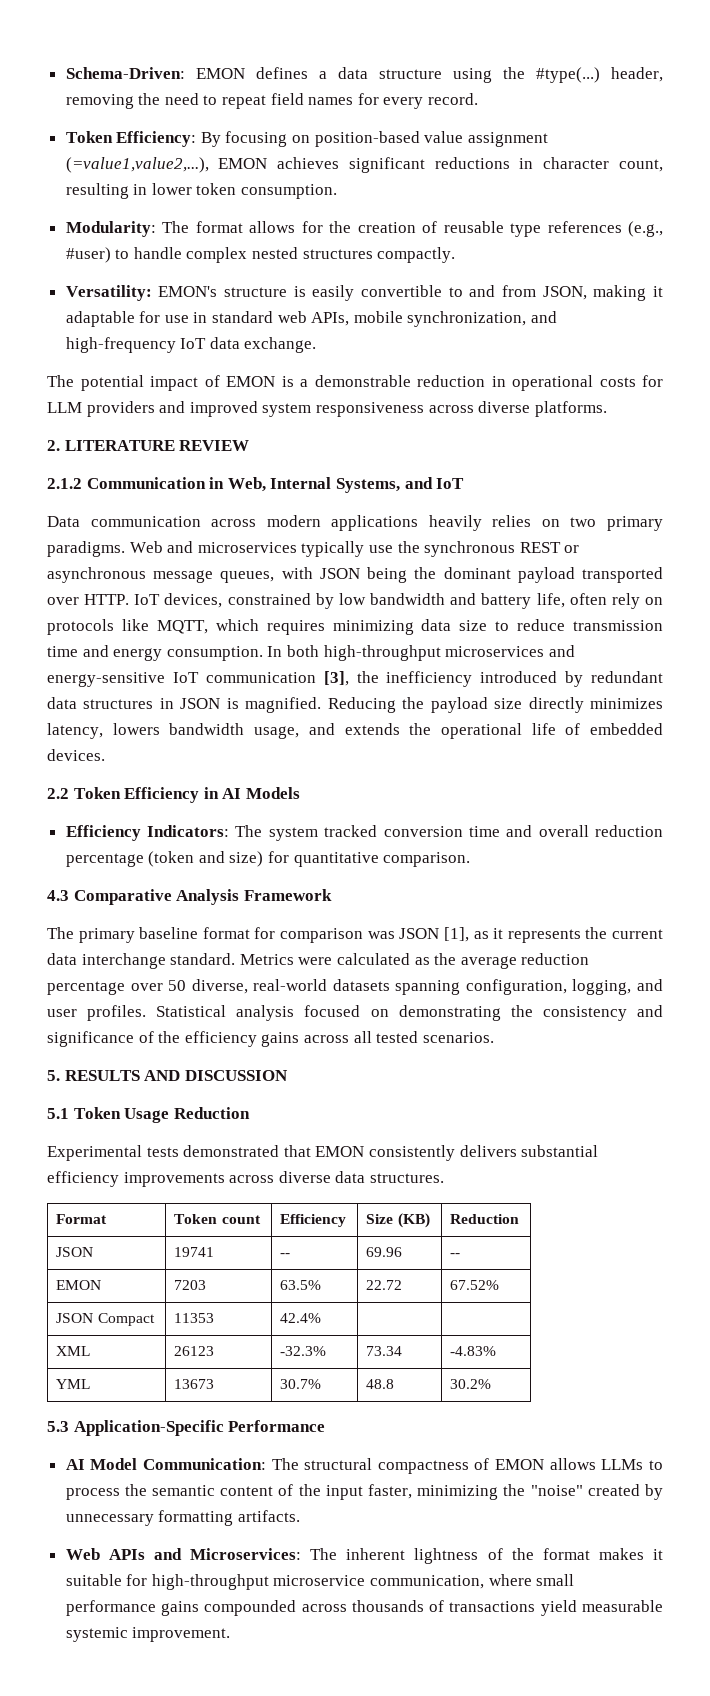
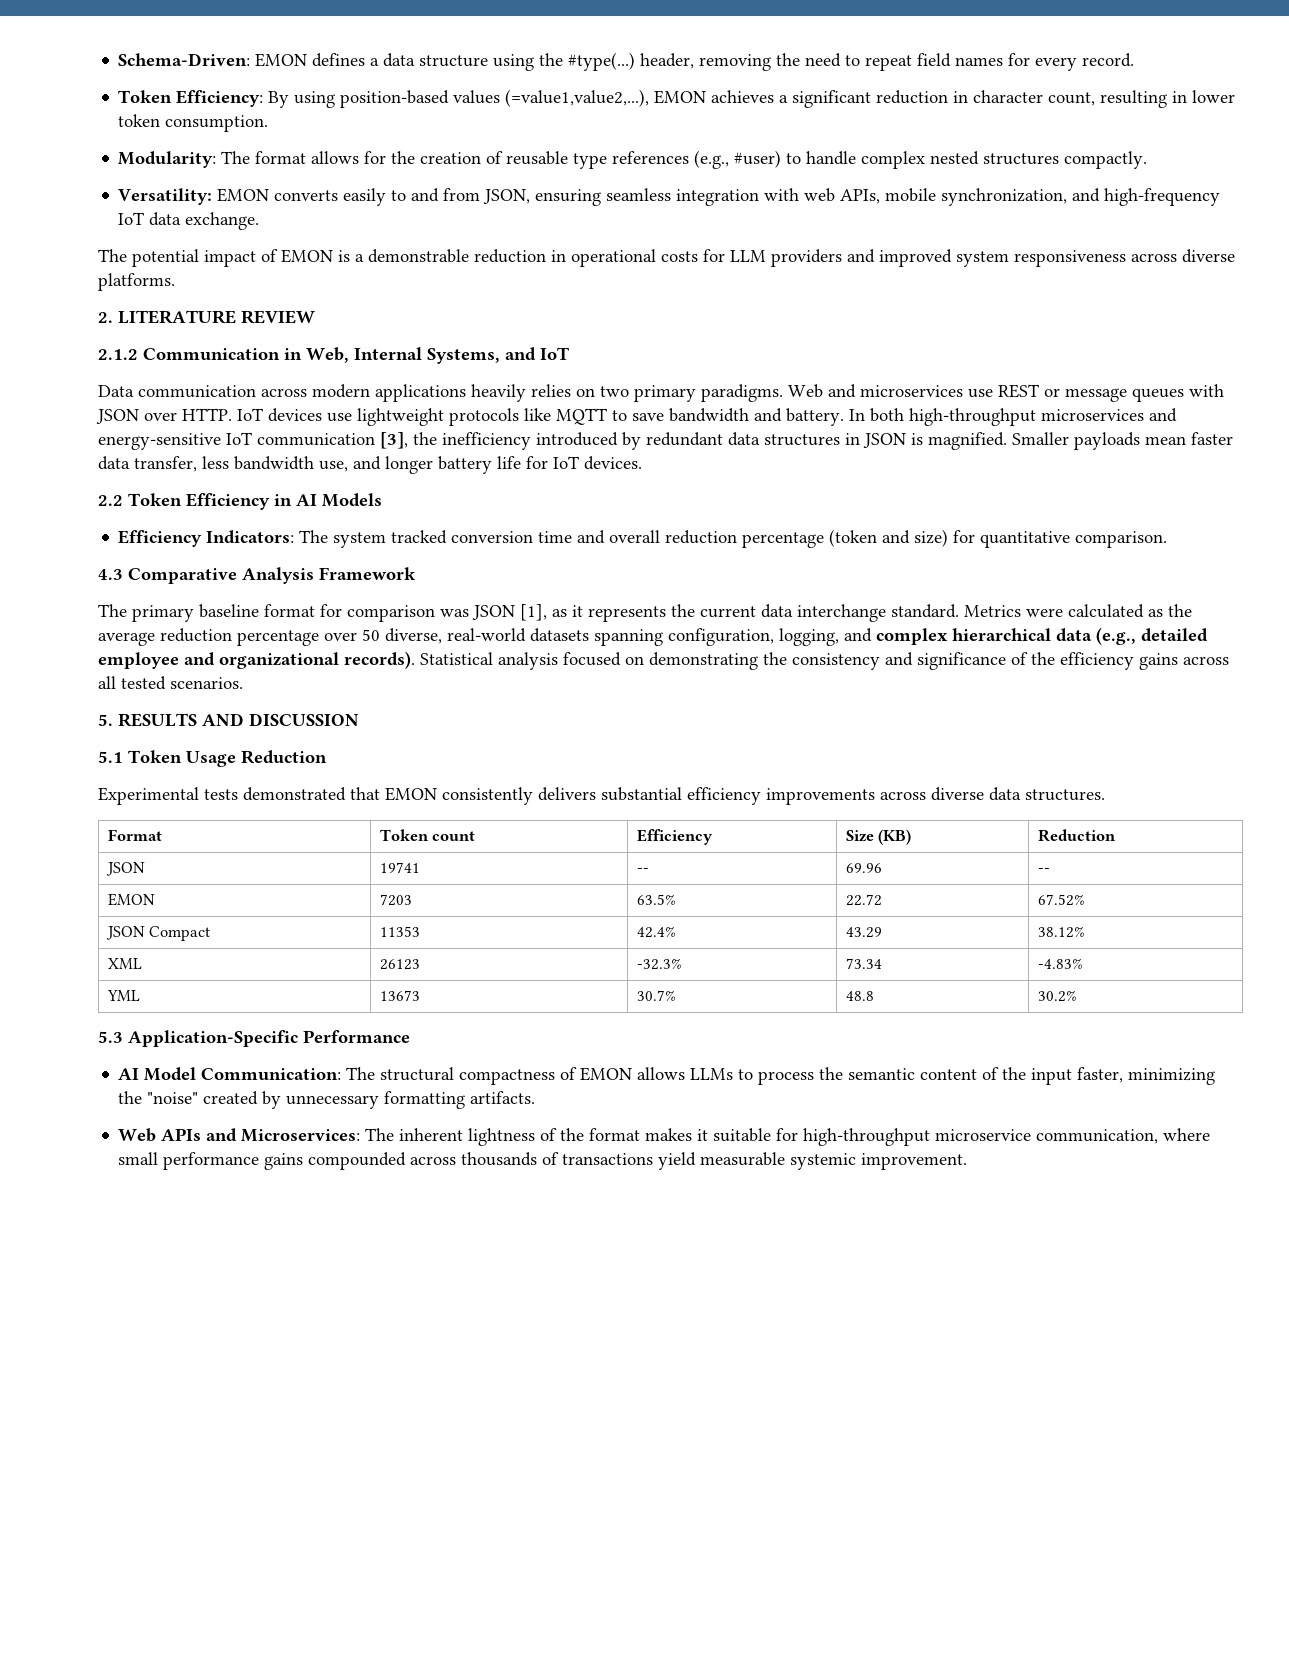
[225,131,548,147] [65,157,510,173] focusing on position-based value assignment (=value1,value2,...), EMON achieves significant reductions -> [294,89,949,108] using position-based values (=value1,value2,...), EMON achieves a significant reduction
[158,285,663,301] [65,311,274,327] EMON's structure is easily convertible to and from JSON, making it adaptable for use in standard -> [217,188,800,206] EMON converts easily to and from JSON, ensuring seamless integration with
[301,541,580,557] [47,567,663,583] [47,593,663,609] [47,619,663,635] [47,645,263,661] typically use the synchronous REST or asynchronous message queues, with JSON being the dominant payload transported over HTTP. IoT devices, constrained by low bandwidth and battery life, often rely on protocols like MQTT, which requires minimizing data size to reduce transmission time and energy consumption. -> [968,384,1224,402] [96,408,844,426] use REST or message queues with JSON over HTTP. IoT devices use lightweight protocols like MQTT to save bandwidth and battery.
[327,697,663,713] [47,723,663,739] Reducing the payload size directly minimizes latency, lowers bandwidth usage, and extends the operational life of embedded -> [1012,432,1233,450] [98,456,579,474] Smaller payloads mean faster data transfer, less bandwidth use, and longer battery life for IoT
[47,1005,147,1021] user profiles. -> [876,627,1208,645] [98,651,415,669] complex hierarchical data (e.g., detailed employee and organizational records).
(322, 1318) | -> [845,927,882,938] [1037,926,1085,938] 43.29 | 38.12%

